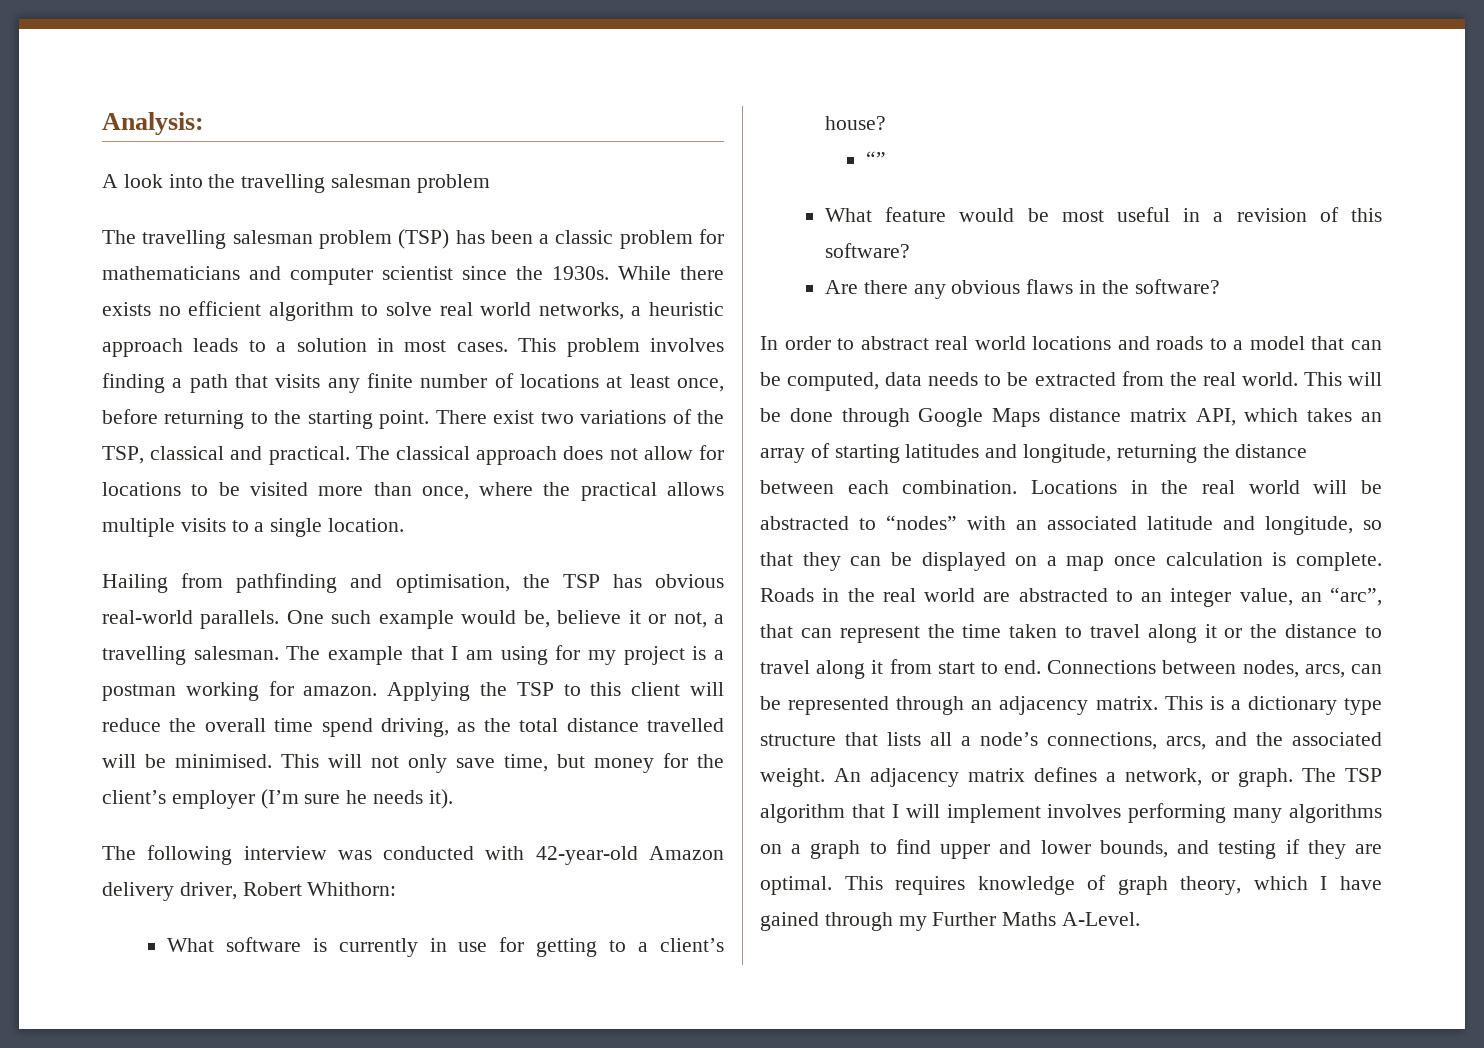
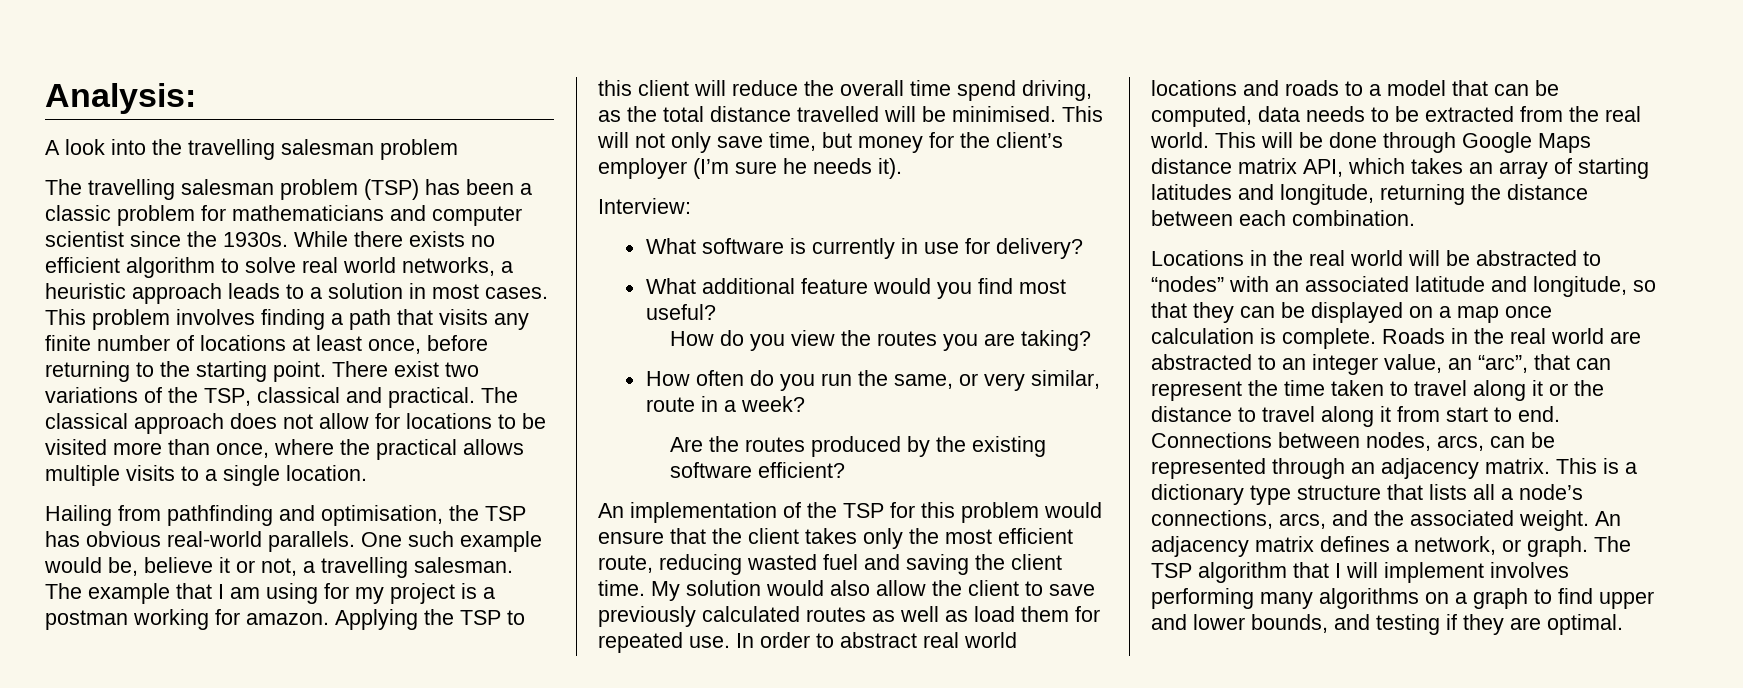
[102,845,724,865] [102,882,397,901] The following interview was conducted with 42-year-old Amazon delivery driver, Robert Whithorn: -> [598,198,691,214] Interview:
[536,938,724,957] [824,116,886,130] [866,151,887,166] [824,208,872,222] getting to a client’s house? // “” // What -> [995,238,1083,259] [645,278,795,294] delivery? // What additional
[1027,207,1382,222] [824,243,910,258] [824,279,1220,299] be most useful in a revision of this software? // Are there any obvious flaws in the software? // -> [936,278,1066,299] [645,304,716,320] [670,330,1092,351] [645,370,1100,391] [645,396,805,412] [670,436,1047,457] [670,462,846,478] [598,502,1102,523] [598,528,1073,549] [598,554,1062,575] [598,580,1095,601] [598,606,1100,627] [598,632,730,653] you find most useful? // How do you view the routes you are taking? // How often do you run the same, or very similar, route in a week? // Are the routes produced by the existing software efficient? // An implementation of the TSP for this problem would ensure that the client takes only the most efficient route, reducing wasted fuel and saving the client time. My solution would also allow the client to save previously calculated routes as well as load them for repeated use.
(1018, 487) none -> (1415, 218) //
[844,875,1382,895] [760,912,1141,931] This requires knowledge of graph theory, which I have gained through my Further Maths A-Level. -> (1623, 624) none

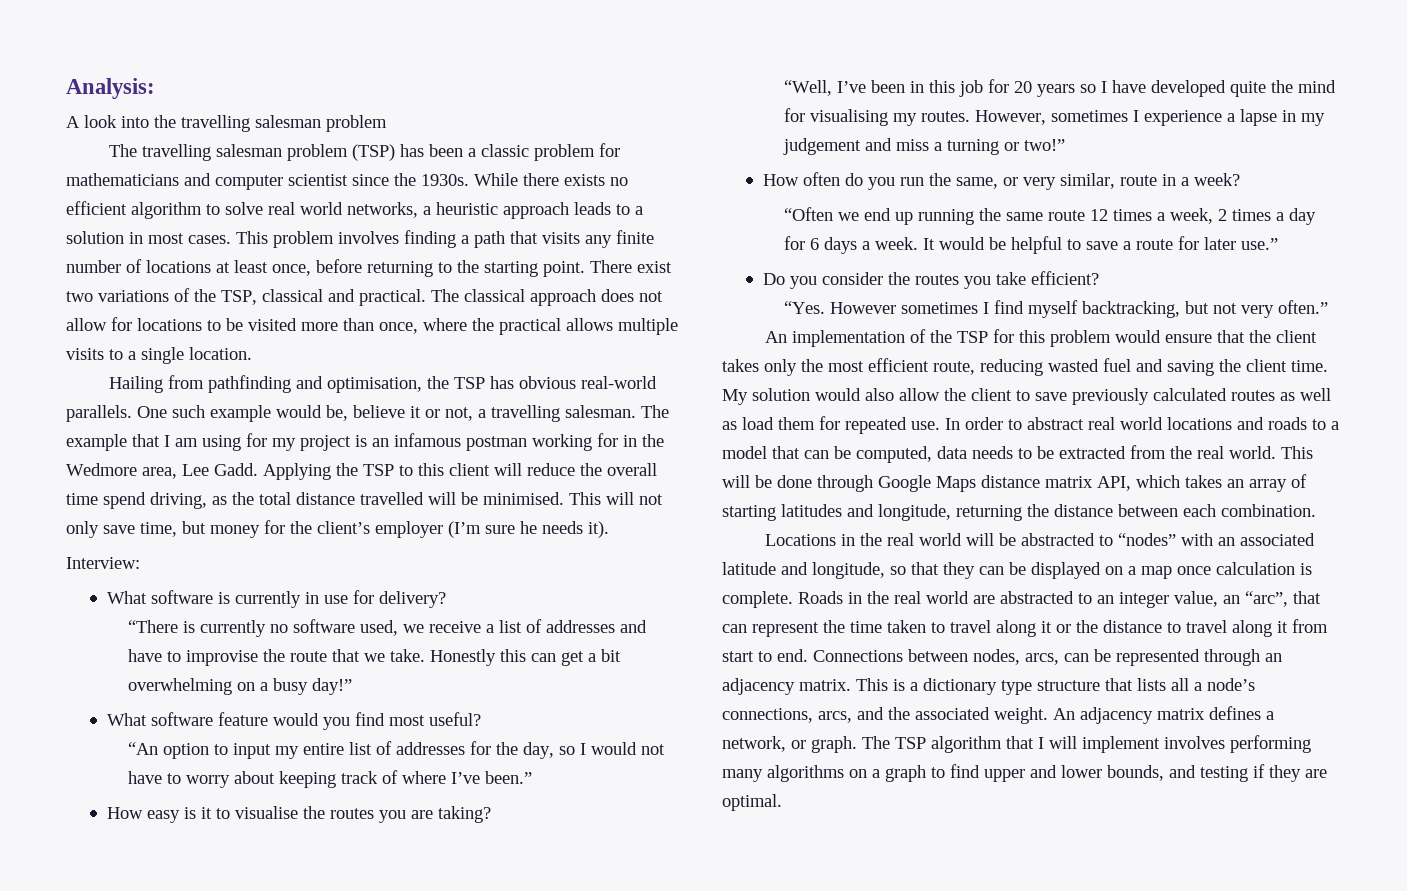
[483,587,495,599] a -> [372,433,461,447] an infamous
[246,613,329,625] amazon. -> [623,434,664,447] [66,463,258,479] in the Wedmore area, Lee Gadd.
[645,278,795,294] // What additional -> [128,619,648,637] [128,649,622,666] [128,678,353,695] [107,712,214,726] // “There is currently no software used, we receive a list of addresses and have to improvise the route that we take. Honestly this can get a bit overwhelming on a busy day!” // What software
[670,330,836,351] How do you view -> [128,741,666,759] [128,770,533,788] [107,806,299,823] “An option to input my entire list of addresses for the day, so I would not have to worry about keeping track of where I’ve been.” // How easy is it to visualise
(1092, 340) none -> [784,79,1337,97] [784,108,1326,126] [783,138,1066,155] // “Well, I’ve been in this job for 20 years so I have developed quite the mind for visualising my routes. However, sometimes I experience a lapse in my judgement and miss a turning or two!”
[670,436,1047,457] [670,462,846,478] Are the routes produced by the existing software efficient? -> [784,207,1317,225] [784,236,1279,254] [763,271,1100,289] [784,300,1329,318] “Often we end up running the same route 12 times a week, 2 times a day for 6 days a week. It would be helpful to save a route for later use.” // Do you consider the routes you take efficient? // “Yes. However sometimes I find myself backtracking, but not very often.”

